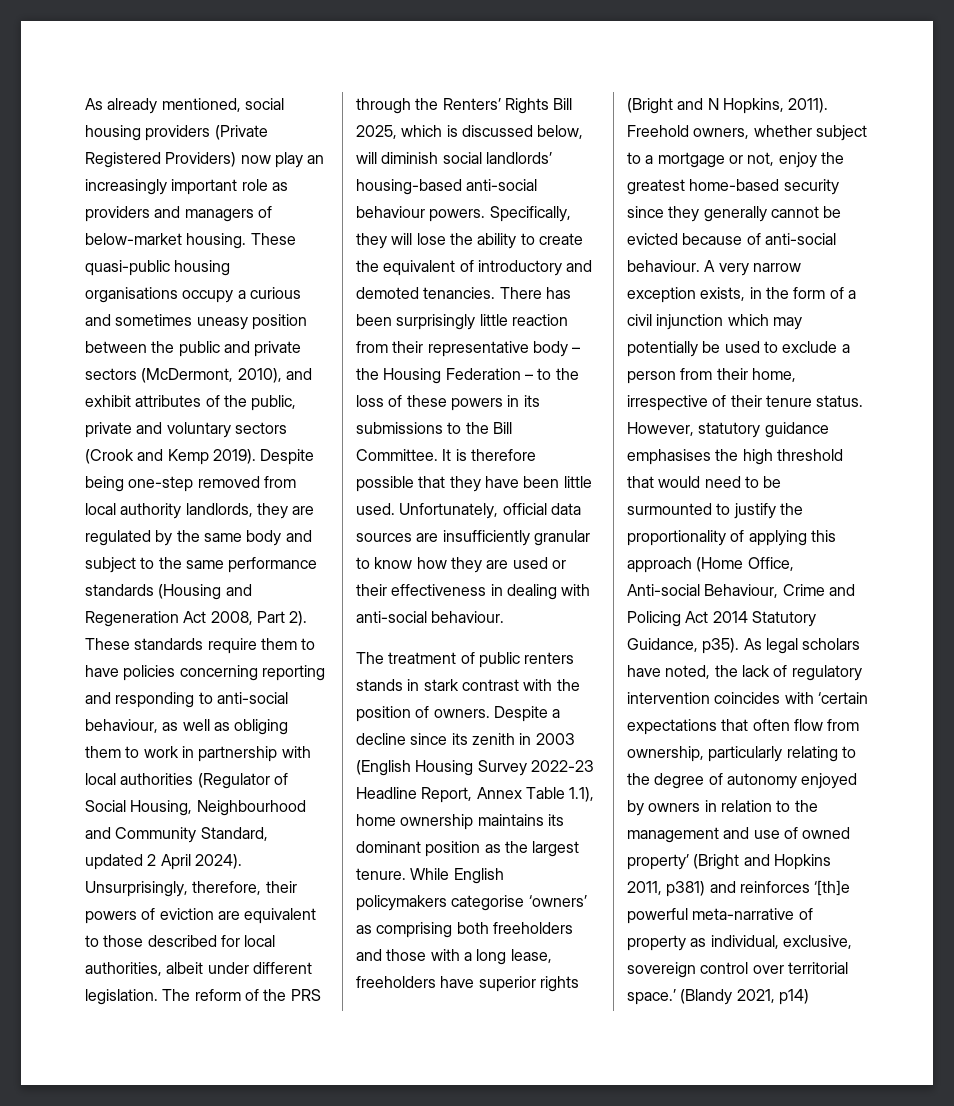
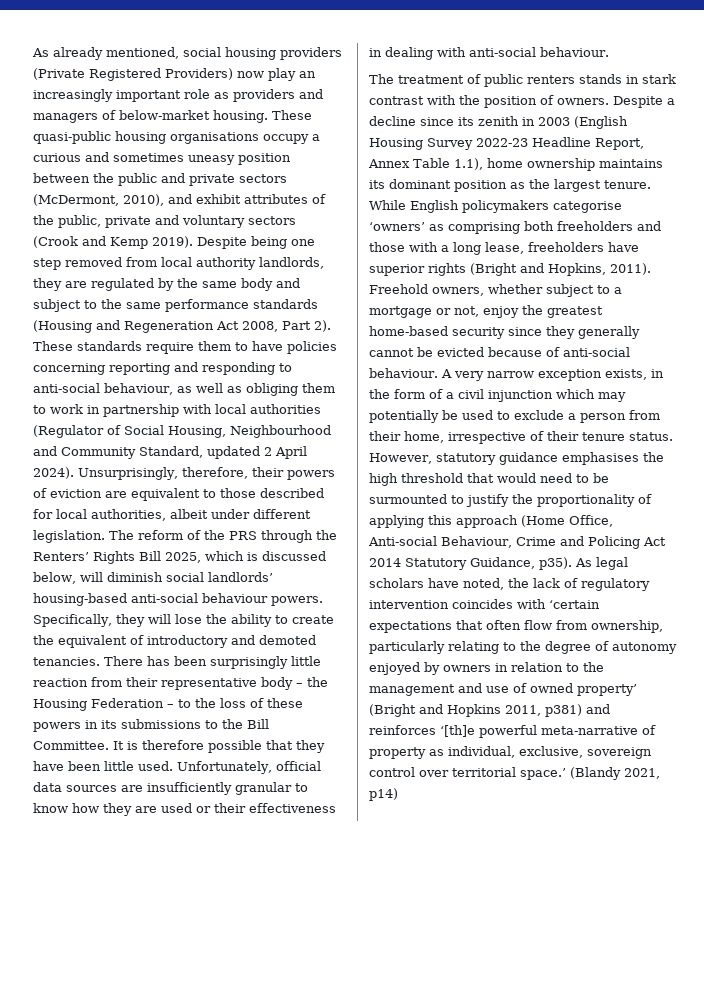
[128,476,194,492] one-step -> [291,239,315,246] [33,258,61,270] one step
[707,98,719,110] N -> (544, 268) none

